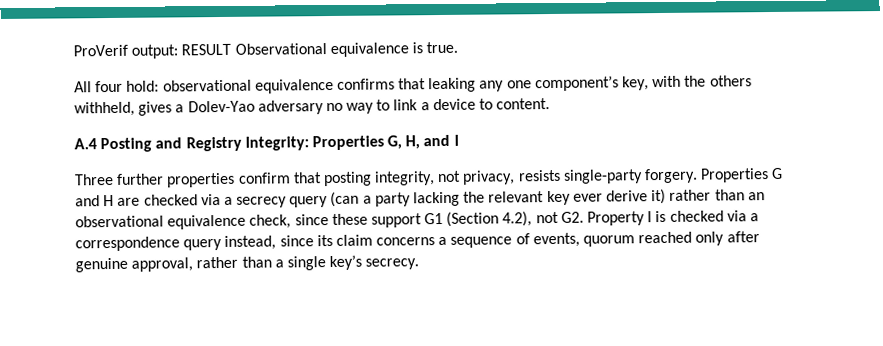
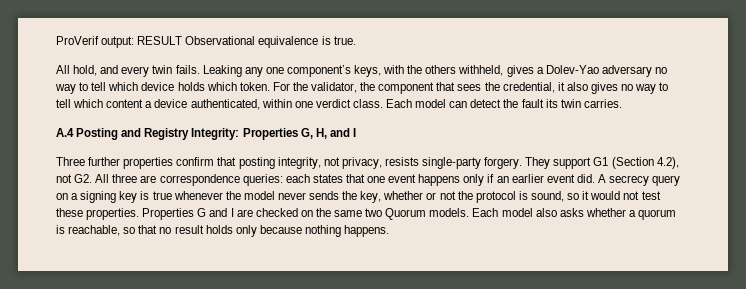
[95,77,477,94] four hold: observational equivalence confirms that leaking -> [73,65,242,77] hold, and every twin fails. Leaking
[622,76,650,91] key, -> [354,65,382,77] keys,
[393,98,551,111] link a device to content. -> [91,82,669,94] [56,99,622,110] tell which device holds which token. For the validator, the component that sees the credential, it also gives no way to tell which content a device authenticated, within one verdict class. Each model can detect the fault its twin carries.
[700,167,784,183] [75,188,765,208] [75,213,368,230] Properties G and H are checked via a secrecy query (can a party lacking the relevant key ever derive it) rather than an observational equivalence check, since these -> [525,157,551,169] They
[587,210,759,226] [75,231,760,252] [75,254,420,273] Property I is checked via a correspondence query instead, since its claim concerns a sequence of events, quorum reached only after genuine approval, rather than a single key’s secrecy. -> [95,174,681,186] [56,191,661,203] [56,208,677,220] [56,225,390,237] All three are correspondence queries: each states that one event happens only if an earlier event did. A secrecy query on a signing key is true whenever the model never sends the key, whether or not the protocol is sound, so it would not test these properties. Properties G and I are checked on the same two Quorum models. Each model also asks whether a quorum is reachable, so that no result holds only because nothing happens.

